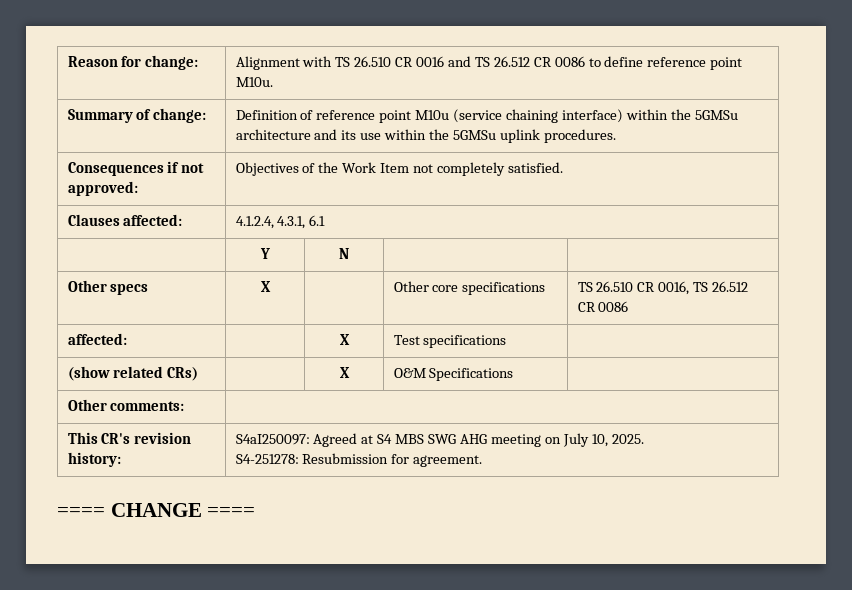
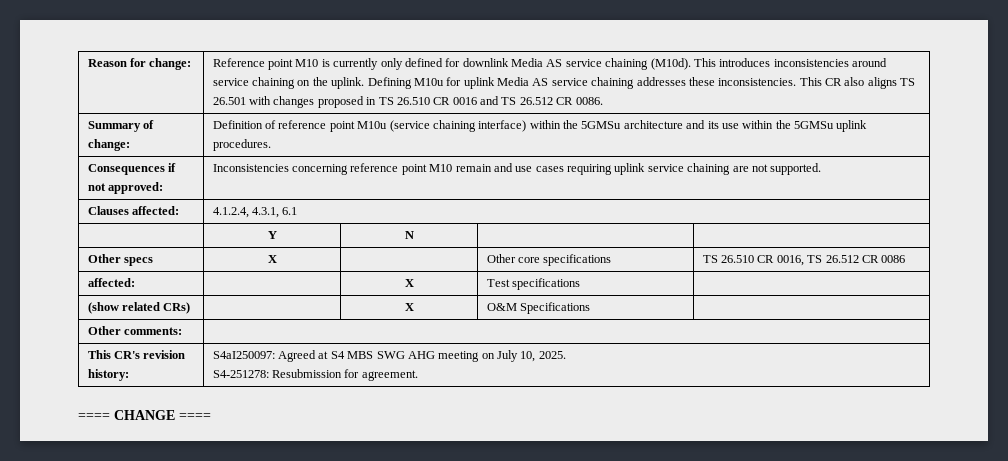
[235,56,333,70] Alignment with -> [212,58,888,70] [212,77,916,89] [212,96,377,108] Reference point M10 is currently only defined for downlink Media AS service chaining (M10d). This introduces inconsistencies around service chaining on the uplink. Defining M10u for uplink Media AS service chaining addresses these inconsistencies. This CR also aligns TS 26.501 with changes proposed in
[554,56,743,70] [235,77,273,87] 0086 to define reference point M10u. -> [575,97,603,105] 0086.
[235,162,563,176] Objectives of the Work Item not completely satisfied. -> [212,163,822,175] Inconsistencies concerning reference point M10 remain and use cases requiring uplink service chaining are not supported.

